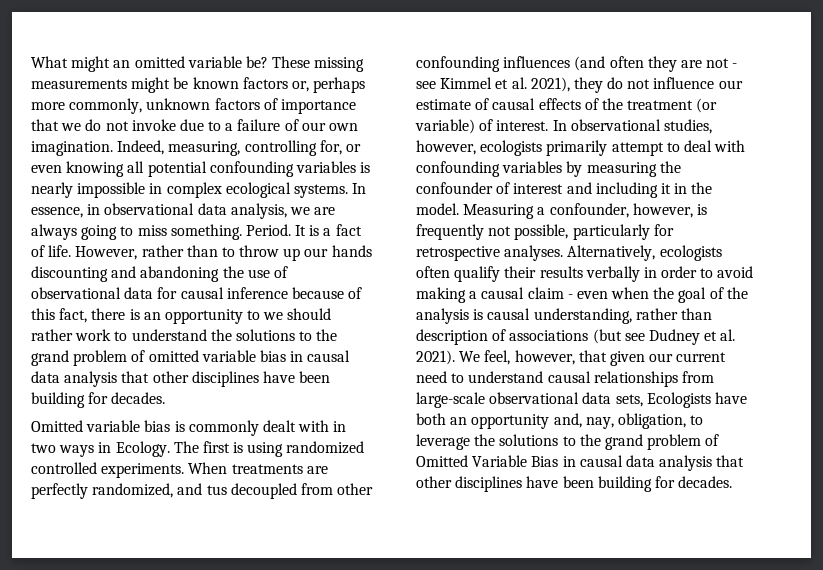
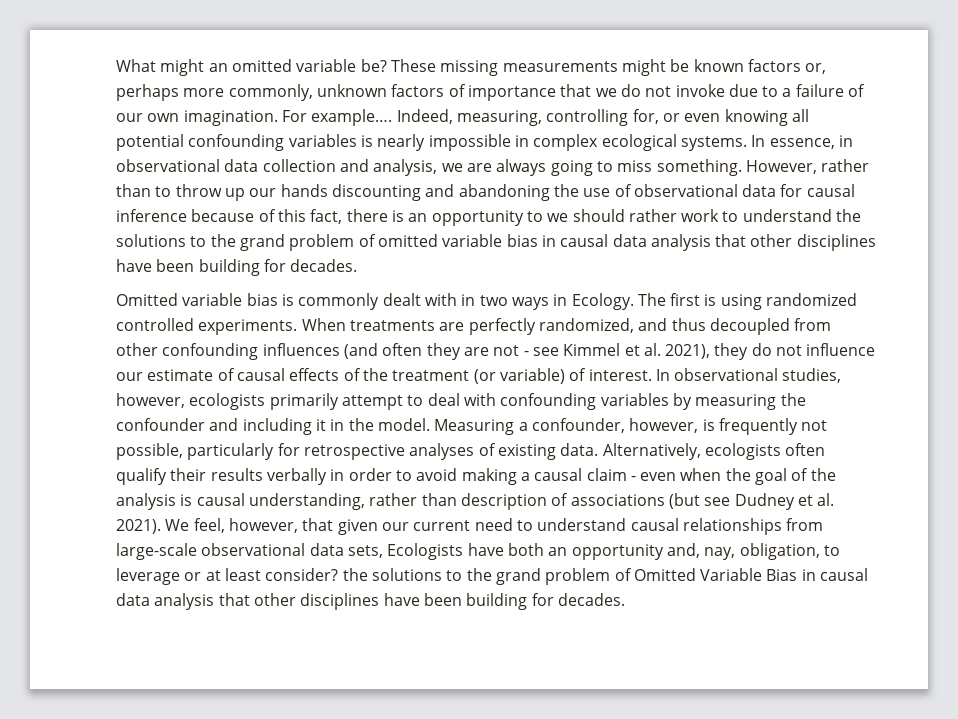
(113, 148) none -> [281,109,393,126] For example….
(227, 209) none -> [262,159,369,172] collection and
[245,224,362,236] [31,245,72,257] Period. It is a fact of life. -> (742, 167) none
[206,485,227,495] tus -> [671,318,706,331] thus
[496,182,564,194] of interest -> (205, 424) none
[504,245,564,261] analyses. -> [409,443,599,460] analyses of existing data.
(470, 442) none -> [184,568,339,581] or at least consider?

